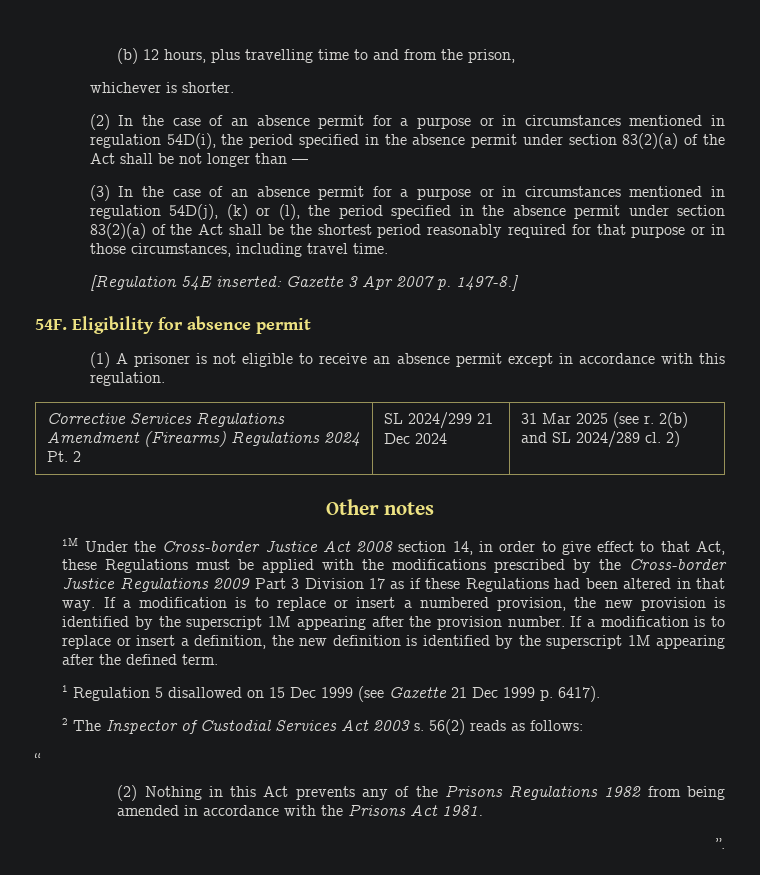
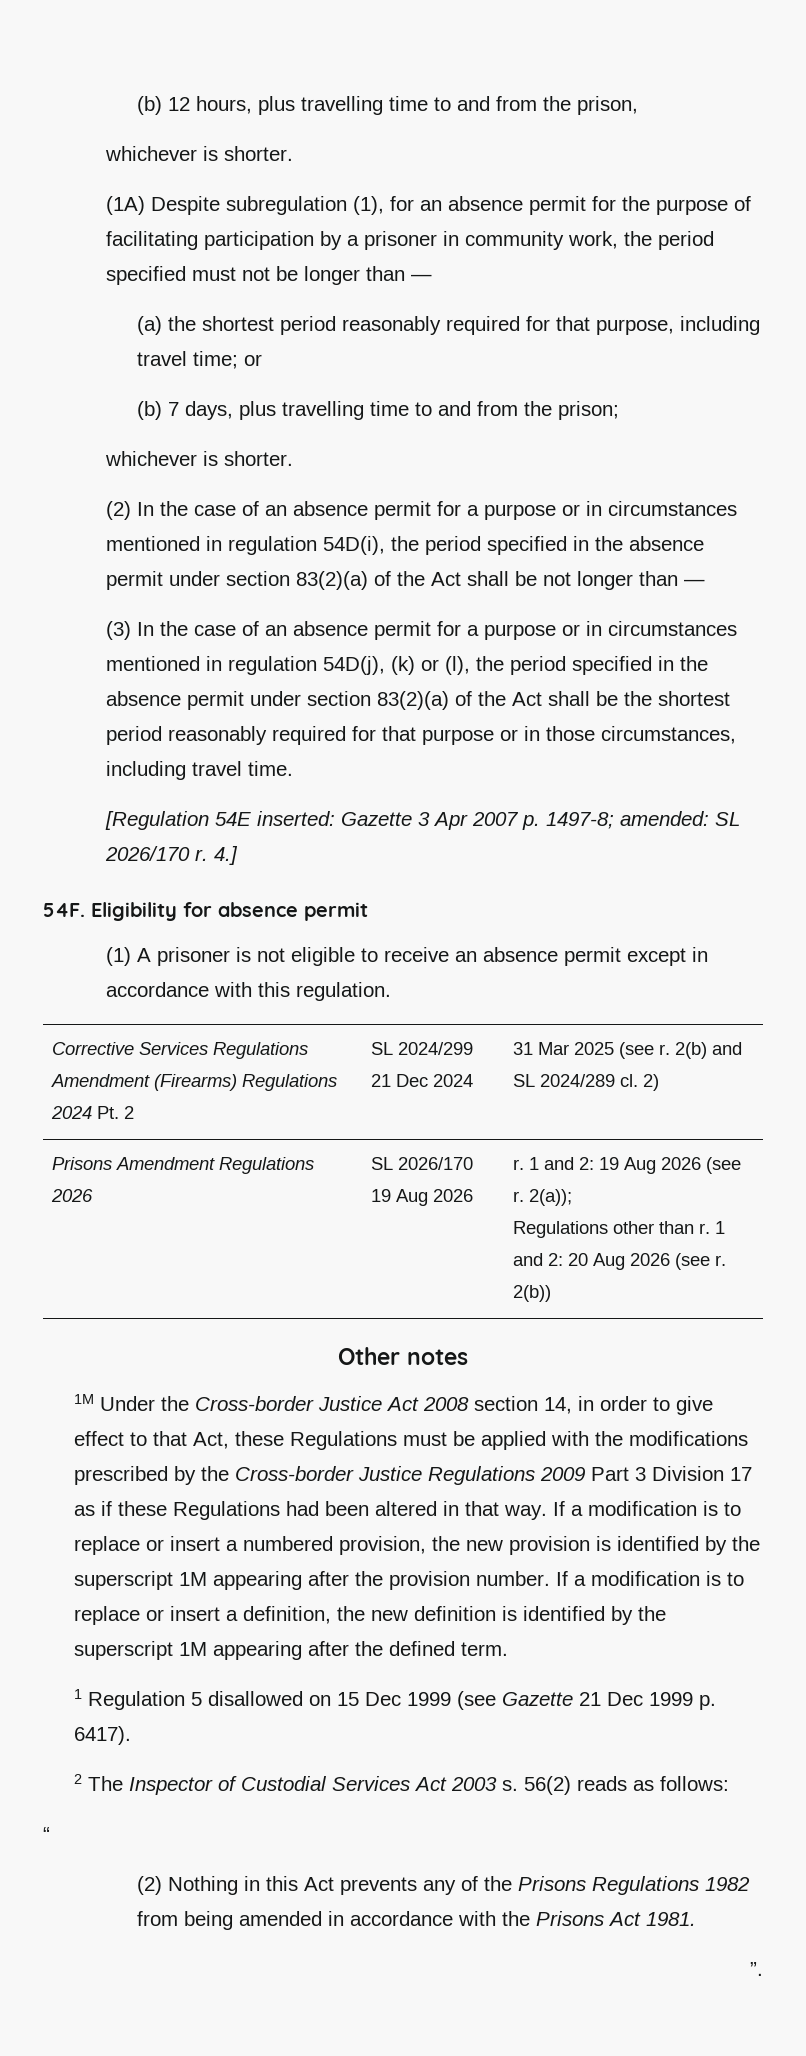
(234, 87) none -> [105,196,751,215] [105,231,714,250] [105,266,432,285] [137,316,761,335] [137,351,263,369] [137,401,620,420] [104,451,293,466] // (1A) Despite subregulation (1), for an absence permit for the purpose of facilitating participation by a prisoner in community work, the period specified must not be longer than — // (a) the shortest period reasonably required for that purpose, including travel time; or // (b) 7 days, plus travelling time to and from the prison; // whichever is shorter.
[455,275,519,291] 1497-8.] -> [545,811,740,829] [104,846,238,865] 1497-8; amended: SL 2026/170 r. 4.]
(681, 439) none -> [52,1157,315,1174] [51,1189,94,1202] [371,1157,474,1170] [371,1189,474,1206] [513,1157,742,1174] [513,1189,573,1206] [513,1221,726,1238] [513,1253,727,1270] [513,1285,552,1302] // Prisons Amendment Regulations 2026 | SL 2026/170 19 Aug 2026 | r. 1 and 2: 19 Aug 2026 (see r. 2(a)); // Regulations other than r. 1 and 2: 20 Aug 2026 (see r. 2(b))

